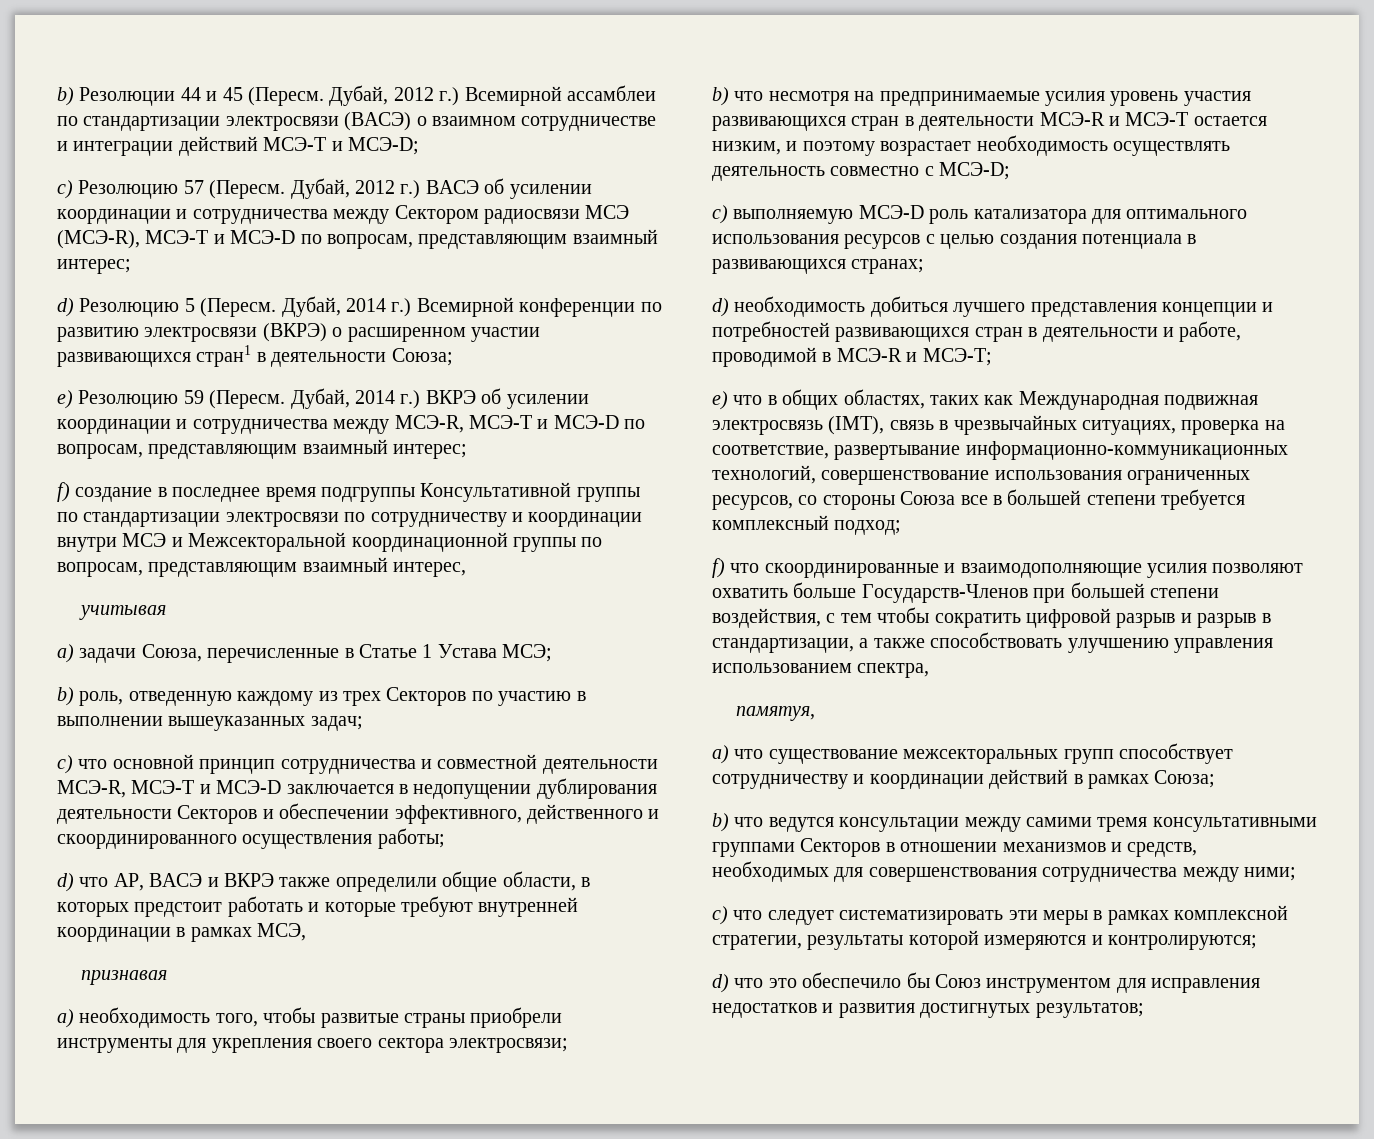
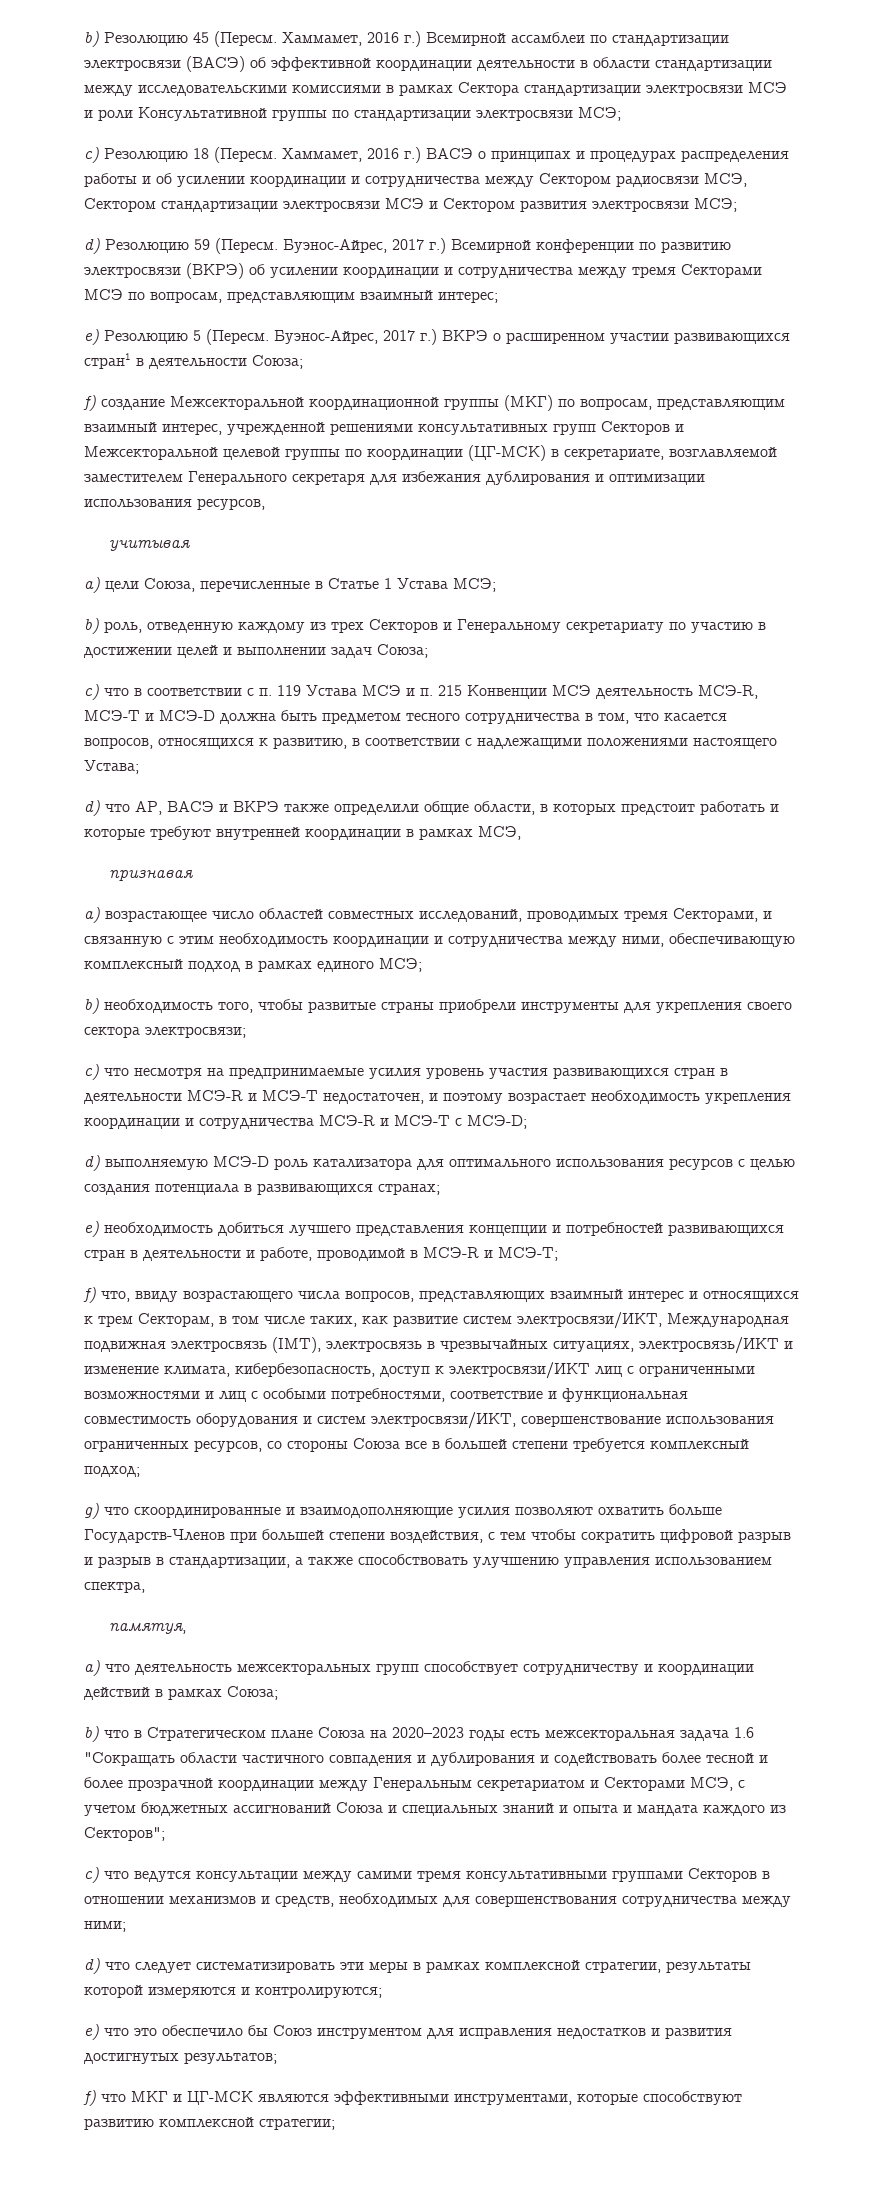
[57,85,434,106] b) Резолюции 44 и 45 (Пересм. Дубай, 2012 -> [84,31,399,47] b) Резолюцию 45 (Пересм. Хаммамет, 2016
[416,116,657,131] [57,136,419,156] [57,178,479,199] о взаимном сотрудничестве и интеграции действий МСЭ-T и МСЭ-D; // c) Резолюцию 57 (Пересм. Дубай, 2012 г.) ВАСЭ -> [250,57,772,71] [84,82,787,96] [84,107,621,121] [84,147,789,163] [84,173,151,187] об эффективной координации деятельности в области стандартизации между исследовательскими комиссиями в рамках Сектора стандартизации электросвязи МСЭ и роли Консультативной группы по стандартизации электросвязи МСЭ; // c) Резолюцию 18 (Пересм. Хаммамет, 2016 г.) ВАСЭ о принципах и процедурах распределения работы и
[585,205,630,219] [57,229,658,249] [57,259,131,274] [57,296,386,317] МСЭ (МСЭ-R), МСЭ-Т и МСЭ-D по вопросам, представляющим взаимный интерес; // d) Резолюцию 5 (Пересм. Дубай, 2014 -> [704,173,747,187] [84,198,737,212] [84,238,424,254] МСЭ, Сектором стандартизации электросвязи МСЭ и Сектором развития электросвязи МСЭ; // d) Резолюцию 59 (Пересм. Буэнос-Айрес, 2017
(327, 332) none -> [249,264,762,278] [84,289,498,303] [84,329,488,345] об усилении координации и сотрудничества между тремя Секторами МСЭ по вопросам, представляющим взаимный интерес; // e) Резолюцию 5 (Пересм. Буэнос-Айрес, 2017 г.) ВКРЭ
[57,388,589,409] [57,415,646,434] [57,439,468,459] [57,482,640,502] [57,512,643,527] [57,533,183,552] e) Резолюцию 59 (Пересм. Дубай, 2014 г.) ВКРЭ об усилении координации и сотрудничества между МСЭ-R, МСЭ-Т и МСЭ-D по вопросам, представляющим взаимный интерес; // f) создание в последнее время подгруппы Консультативной группы по стандартизации электросвязи по сотрудничеству и координации внутри МСЭ и -> [83,395,165,411] f) создание
(576, 544) none -> [504,395,553,411] (МКГ)
(467, 569) none -> [227,421,684,435] [84,445,777,461] [84,471,705,485] [84,498,265,510] учрежденной решениями консультативных групп Секторов и Межсекторальной целевой группы по координации (ЦГ-МСК) в секретариате, возглавляемой заместителем Генерального секретаря для избежания дублирования и оптимизации использования ресурсов,
[79,648,137,663] задачи -> [105,581,139,592] цели
[471,691,586,706] [57,716,363,731] [57,754,658,774] [57,778,657,799] [57,803,660,824] [57,828,445,849] по участию в выполнении вышеуказанных задач; // c) что основной принцип сотрудничества и совместной деятельности МСЭ-R, МСЭ-T и МСЭ-D заключается в недопущении дублирования деятельности Секторов и обеспечении эффективного, действенного и скоординированного осуществления работы; -> [443,619,766,633] [84,644,428,658] [84,684,758,700] [84,710,727,724] [84,737,777,749] [84,760,139,774] и Генеральному секретариату по участию в достижении целей и выполнении задач Союза; // c) что в соответствии с п. 119 Устава МСЭ и п. 215 Конвенции МСЭ деятельность МСЭ-R, МСЭ-T и МСЭ-D должна быть предметом тесного сотрудничества в том, что касается вопросов, относящихся к развитию, в соответствии с надлежащими положениями настоящего Устава;
(74, 1018) none -> [105,908,772,922] [84,933,795,947] [84,958,422,972] [84,998,99,1014] возрастающее число областей совместных исследований, проводимых тремя Секторами, и связанную с этим необходимость координации и сотрудничества между ними, обеспечивающую комплексный подход в рамках единого МСЭ; // b)
[712,87,729,106] b) -> [84,1064,99,1080] c)
[1193,116,1267,126] [712,141,781,155] остается низким, -> [323,1093,424,1104] недостаточен,
[1113,141,1230,156] [712,166,920,181] осуществлять деятельность совместно -> [705,1092,791,1104] [84,1115,450,1129] укрепления координации и сотрудничества МСЭ-R и МСЭ-Т
[712,205,728,224] c) -> [84,1155,100,1171] d)
[712,298,729,317] d) -> [84,1221,99,1237] e)
[712,389,1014,410] e) что в общих областях, таких как -> [83,1287,799,1303] [84,1312,662,1329] f) что, ввиду возрастающего числа вопросов, представляющих взаимный интерес и относящихся к трем Секторам, в том числе таких, как развитие систем электросвязи/ИКТ,
[889,420,934,430] связь -> [326,1340,422,1352] электросвязь
[1181,420,1285,435] [712,441,1288,460] [712,465,816,484] проверка на соответствие, развертывание информационно-коммуникационных технологий, -> [639,1337,793,1354] [84,1362,755,1379] [84,1388,688,1402] [84,1412,516,1429] электросвязь/ИКТ и изменение климата, кибербезопасность, доступ к электросвязи/ИКТ лиц с ограниченными возможностями и лиц с особыми потребностями, соответствие и функциональная совместимость оборудования и систем электросвязи/ИКТ,
[712,558,725,578] f) -> [84,1503,99,1519] g)
[768,749,898,764] существование -> [135,1664,232,1675] деятельность
(764, 822) none -> [134,1727,754,1741] [84,1752,768,1766] [84,1777,745,1791] [84,1802,786,1816] [84,1827,165,1841] [84,1867,129,1883] в Стратегическом плане Союза на 2020–2023 годы есть межсекторальная задача 1.6 "Сокращать области частичного совпадения и дублирования и содействовать более тесной и более прозрачной координации между Генеральным секретариатом и Секторами МСЭ, с учетом бюджетных ассигнований Союза и специальных знаний и опыта и мандата каждого из Секторов"; // c) что
[712,906,728,925] c) -> [84,1958,100,1974] d)
[712,974,729,993] d) -> [84,2024,99,2040] e)
(1144, 1010) none -> [83,2090,742,2106] [84,2117,335,2130] // f) что МКГ и ЦГ-МСК являются эффективными инструментами, которые способствуют развитию комплексной стратегии;

